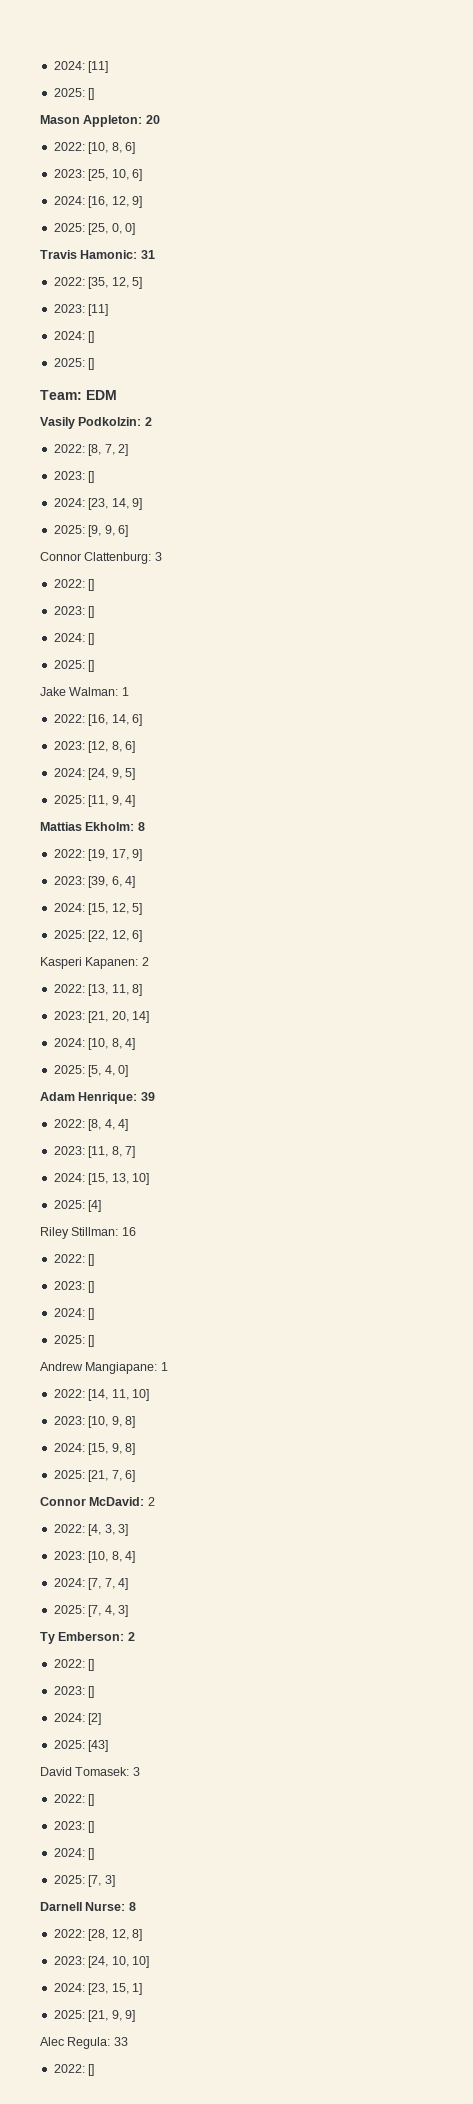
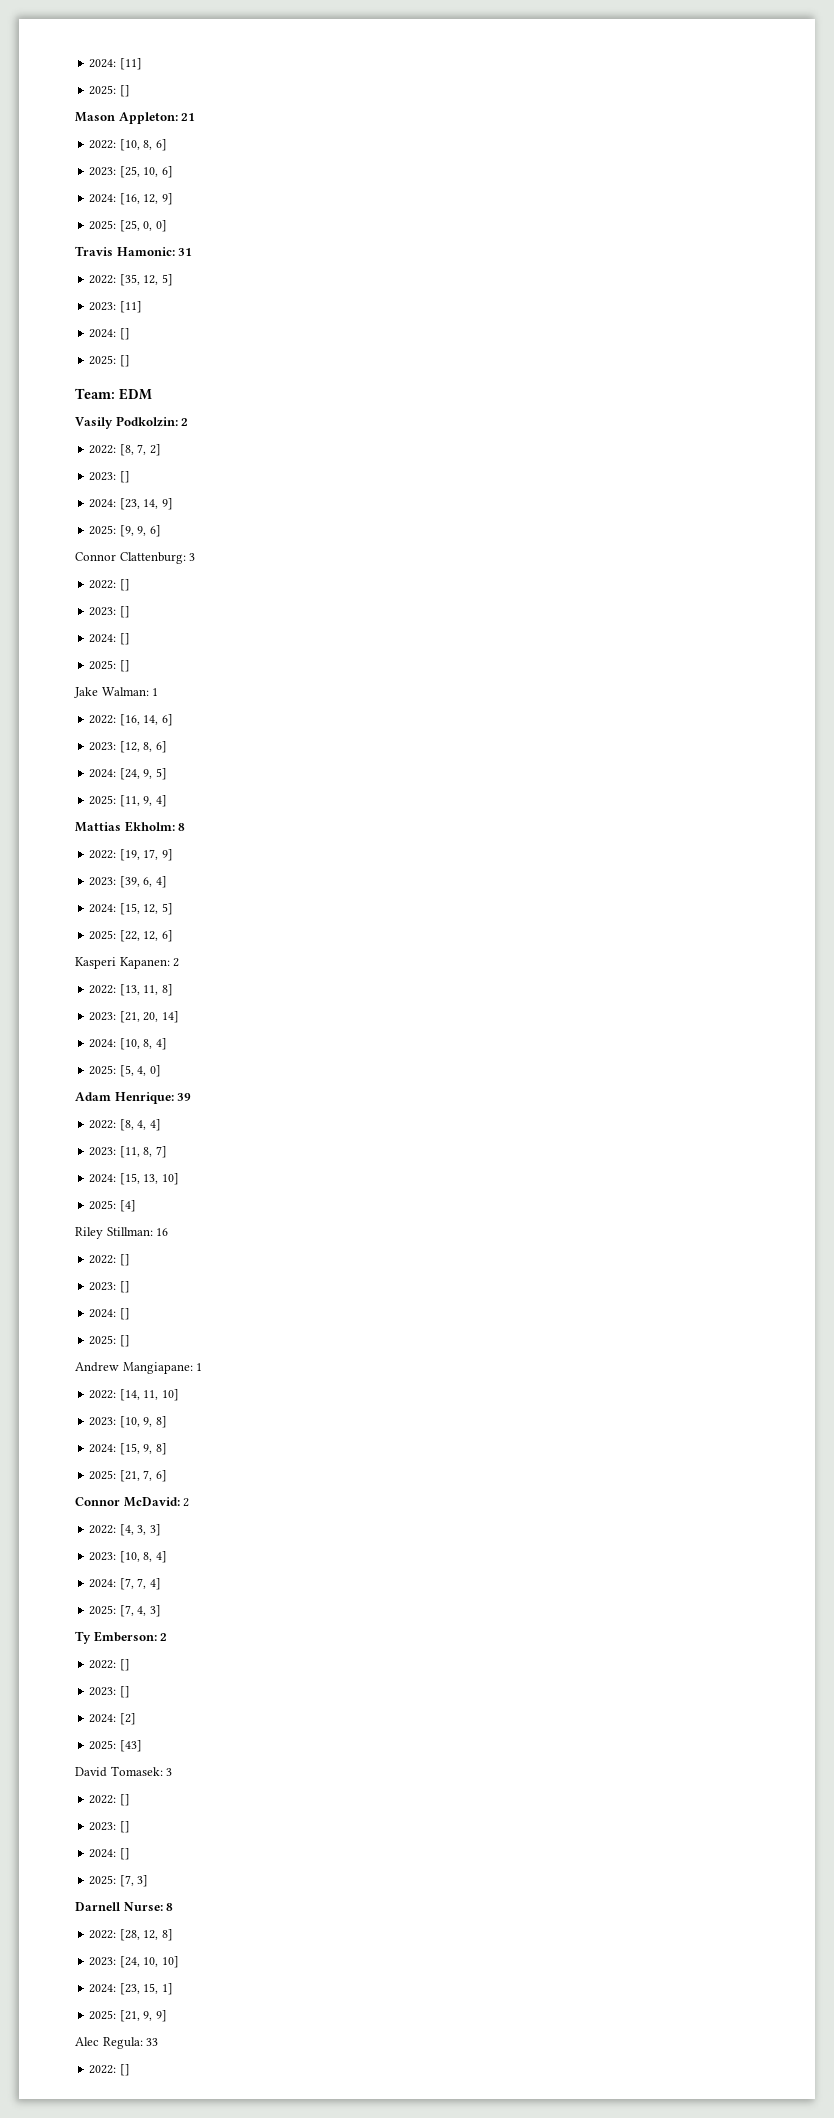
[145,115,160,124] 20 -> [181,113,196,121] 21

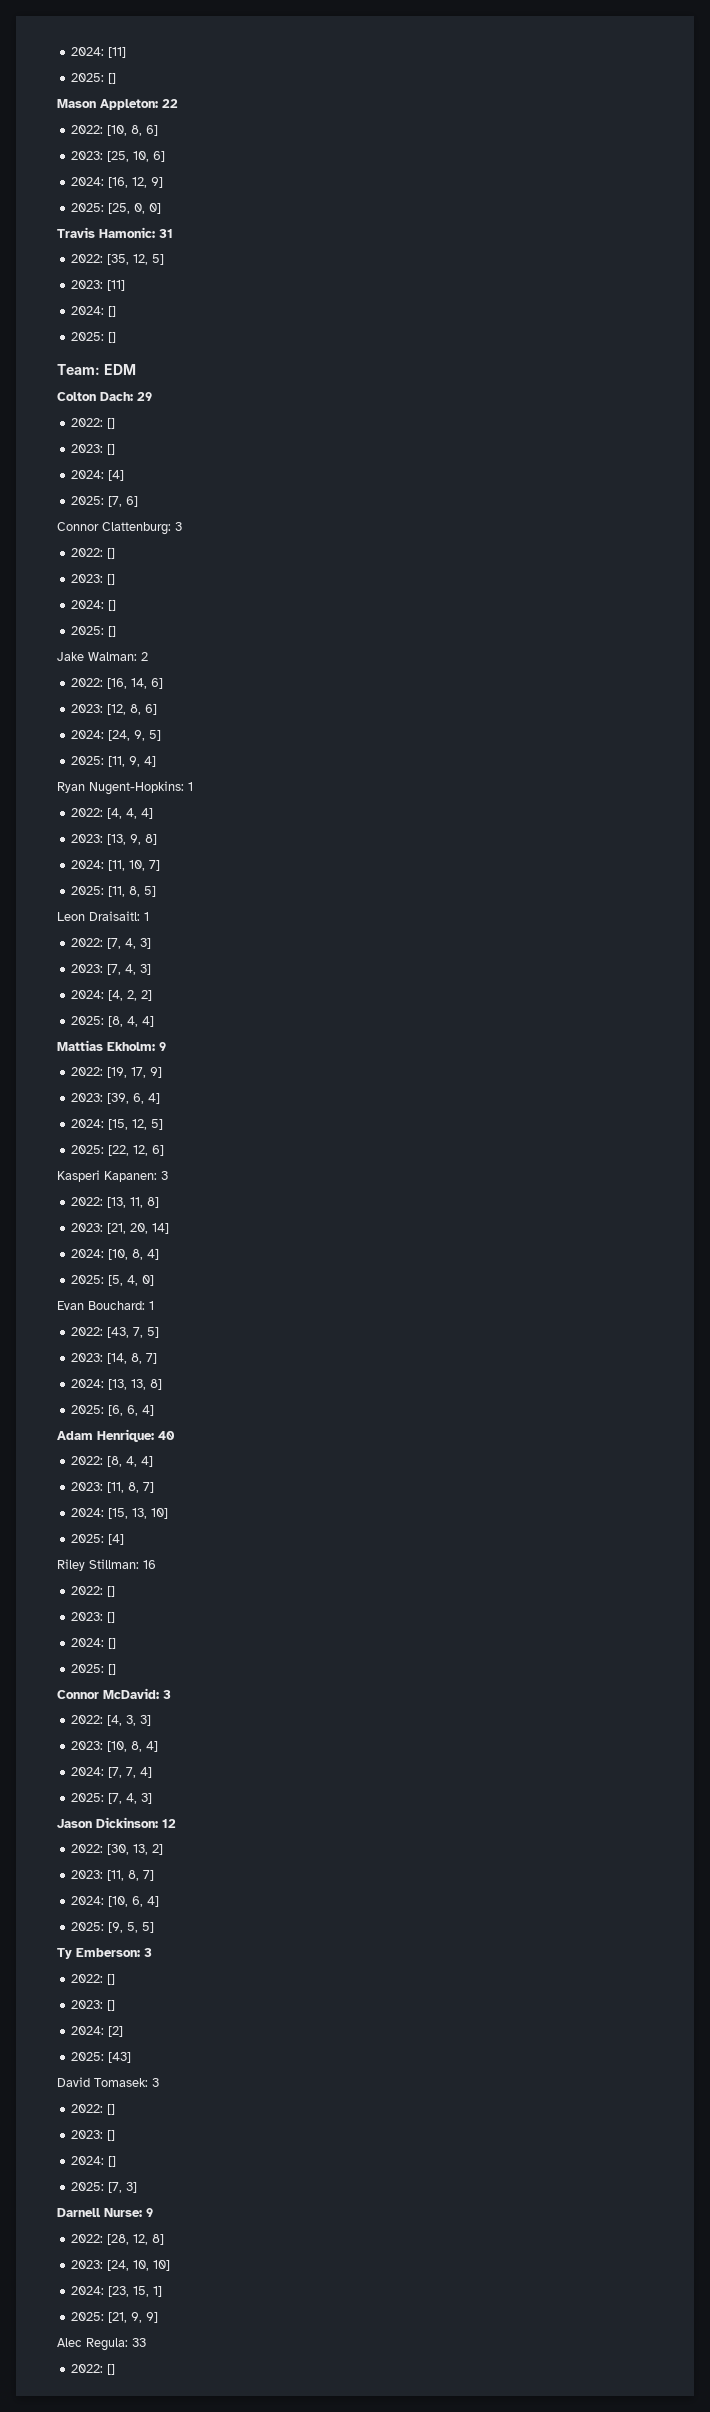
[181,113,196,121] 21 -> [162,99,178,108] 22
[75,416,189,429] [89,444,161,456] [89,471,130,483] [89,498,173,510] [89,525,147,537] Vasily Podkolzin: 2 // 2022: [8, 7, 2] // 2023: [] // 2024: [23, 14, 9] // 2025: [9, 9, -> [57,392,152,401] [71,418,116,429] [71,444,116,455] [71,470,125,481] [71,496,123,507] Colton Dach: 29 // 2022: [] // 2023: [] // 2024: [4] // 2025: [7,
[152,688,159,696] 1 -> [141,652,148,661] 2
(167, 801) none -> [57,781,193,795] [71,808,154,819] [71,834,158,845] [71,860,161,871] [71,886,157,897] [57,911,149,921] [71,938,152,949] [71,964,152,975] [71,990,153,1001] [71,1016,155,1027] // Ryan Nugent-Hopkins: 1 // 2022: [4, 4, 4] // 2023: [13, 9, 8] // 2024: [11, 10, 7] // 2025: [11, 8, 5] // Leon Draisaitl: 1 // 2022: [7, 4, 3] // 2023: [7, 4, 3] // 2024: [4, 2, 2] // 2025: [8, 4, 4]
[178,823,186,831] 8 -> [159,1042,166,1051] 9
[173,958,180,967] 2 -> [161,1171,168,1180] 3
(161, 1071) none -> [57,1301,154,1310] [71,1327,160,1338] [71,1353,158,1364] [71,1379,163,1390] [71,1405,155,1416] // Evan Bouchard: 1 // 2022: [43, 7, 5] // 2023: [14, 8, 7] // 2024: [13, 13, 8] // 2025: [6, 6, 4]
[177,1093,192,1101] 39 -> [158,1431,175,1440] 40
[75,1362,203,1374] [89,1389,179,1401] [89,1416,167,1428] [89,1443,167,1455] [89,1470,167,1482] // Andrew Mangiapane: 1 // 2022: [14, 11, 10] // 2023: [10, 9, 8] // 2024: [15, 9, 8] // 2025: [21, 7, 6] -> (117, 1669) none
[183,1498,190,1507] 2 -> [163,1690,171,1699] 3
(161, 1611) none -> [57,1817,176,1828] [71,1844,164,1855] [71,1870,155,1881] [71,1896,160,1907] [71,1922,155,1933] // Jason Dickinson: 12 // 2022: [30, 13, 2] // 2023: [11, 8, 7] // 2024: [10, 6, 4] // 2025: [9, 5, 5]
[160,1633,168,1641] 2 -> [144,1948,152,1957] 3
[166,1903,174,1911] 8 -> [146,2208,153,2217] 9

